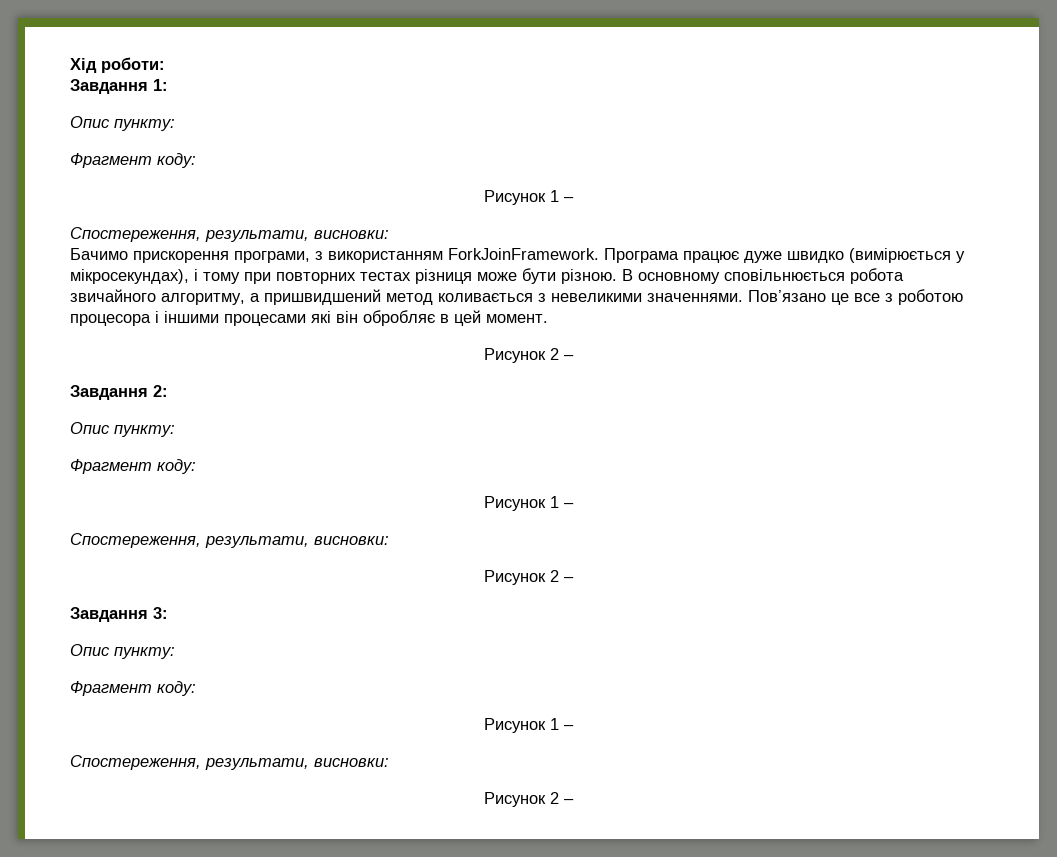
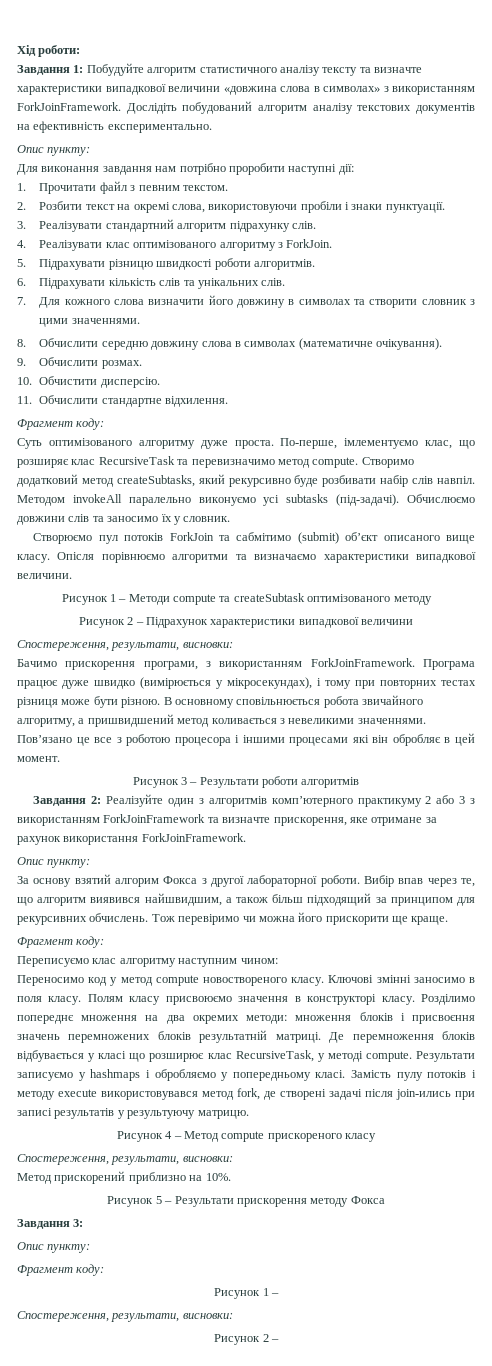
[70,116,175,131] [70,153,196,168] [484,190,574,205] // Опис пункту: // Фрагмент коду: // Рисунок 1 – -> [86,63,422,76] [17,84,475,95] [17,101,476,114] [17,121,212,133] [17,145,91,156] [17,163,354,175] [17,181,228,194] [17,201,445,213] [17,219,316,232] [17,239,333,251] [17,258,315,270] [17,278,286,289] [17,295,476,308] [39,318,140,327] [17,338,443,350] [17,357,142,369] [17,376,160,388] [17,395,229,407] [17,418,105,430] [17,438,475,449] [17,456,414,468] [17,474,476,487] [17,494,475,506] [17,514,231,525] [33,532,475,544] [17,552,476,563] [17,573,72,579] [61,593,432,605] [78,617,414,628] Побудуйте алгоритм статистичного аналізу тексту та визначте характеристики випадкової величини «довжина слова в символах» з використанням ForkJoinFramework. Дослідіть побудований алгоритм аналізу текстових документів на ефективність експериментально. // Опис пункту: // Для виконання завдання нам потрібно проробити наступні дії: // 1. Прочитати файл з певним текстом. // 2. Розбити текст на окремі слова, використовуючи пробіли і знаки пунктуації. // 3. Реалізувати стандартний алгоритм підрахунку слів. // 4. Реалізувати клас оптимізованого алгоритму з ForkJoin. // 5. Підрахувати різницю швидкості роботи алгоритмів. // 6. Підрахувати кількість слів та унікальних слів. // 7. Для кожного слова визначити його довжину в символах та створити словник з цими значеннями. // 8. Обчислити середню довжину слова в символах (математичне очікування). // 9. Обчислити розмах. // 10. Обчистити дисперсію. // 11. Обчислити стандартне відхилення. // Фрагмент коду: // Суть оптимізованого алгоритму дуже проста. По-перше, імлементуємо клас, що розширяє клас RecursiveTask та перевизначимо метод compute. Створимо додатковий метод createSubtasks, який рекурсивно буде розбивати набір слів навпіл. Методом invokeAll паралельно виконуємо усі subtasks (під-задачі). Обчислюємо довжини слів та заносимо їх у словник. // Створюємо пул потоків ForkJoin та сабмітимо (submit) об’єкт описаного вище класу. Опісля порівнюємо алгоритми та визначаємо характеристики випадкової величини. // Рисунок 1 – Методи compute та createSubtask оптимізованого методу // Рисунок 2 – Підрахунок характеристики випадкової величини
[550,348,574,360] 2 – -> [180,776,360,788] 3 – Результати роботи алгоритмів
[70,422,175,437] [70,459,196,474] [484,496,574,511] [70,533,389,548] [484,570,574,585] // Опис пункту: // Фрагмент коду: // Рисунок 1 – // Спостереження, результати, висновки: // Рисунок 2 – -> [106,794,475,807] [17,814,437,826] [17,833,246,845] [17,857,91,868] [17,874,475,887] [17,893,475,906] [17,912,449,925] [17,936,105,948] [17,956,278,967] [17,975,475,986] [17,994,476,1005] [17,1012,476,1024] [17,1030,476,1043] [17,1050,476,1062] [17,1069,476,1081] [17,1088,475,1100] [17,1108,249,1119] [116,1131,377,1142] [17,1154,233,1165] [17,1171,231,1184] [107,1196,385,1207] Реалізуйте один з алгоритмів комп’ютерного практикуму 2 або 3 з використанням ForkJoinFramework та визначте прискорення, яке отримане за рахунок використання ForkJoinFramework. // Опис пункту: // За основу взятий алгорим Фокса з другої лабораторної роботи. Вибір впав через те, що алгоритм виявився найшвидшим, а також більш підходящий за принципом для рекурсивних обчислень. Тож перевіримо чи можна його прискорити ще краще. // Фрагмент коду: // Переписуємо клас алгоритму наступним чином: // Переносимо код у метод compute новоствореного класу. Ключові змінні заносимо в поля класу. Полям класу присвоюємо значення в конструкторі класу. Розділимо попереднє множення на два окремих методи: множення блоків і присвоєння значень перемножених блоків результатній матриці. Де перемноження блоків відбувається у класі що розширює клас RecursiveTask, у методі compute. Результати записуємо у hashmaps і обробляємо у попередньому класі. Замість пулу потоків і методу execute використовувався метод fork, де створені задачі після join-ились при записі результатів у результуючу матрицю. // Рисунок 4 – Метод compute прискореного класу // Спостереження, результати, висновки: // Метод прискорений приблизно на 10%. // Рисунок 5 – Результати прискорення методу Фокса

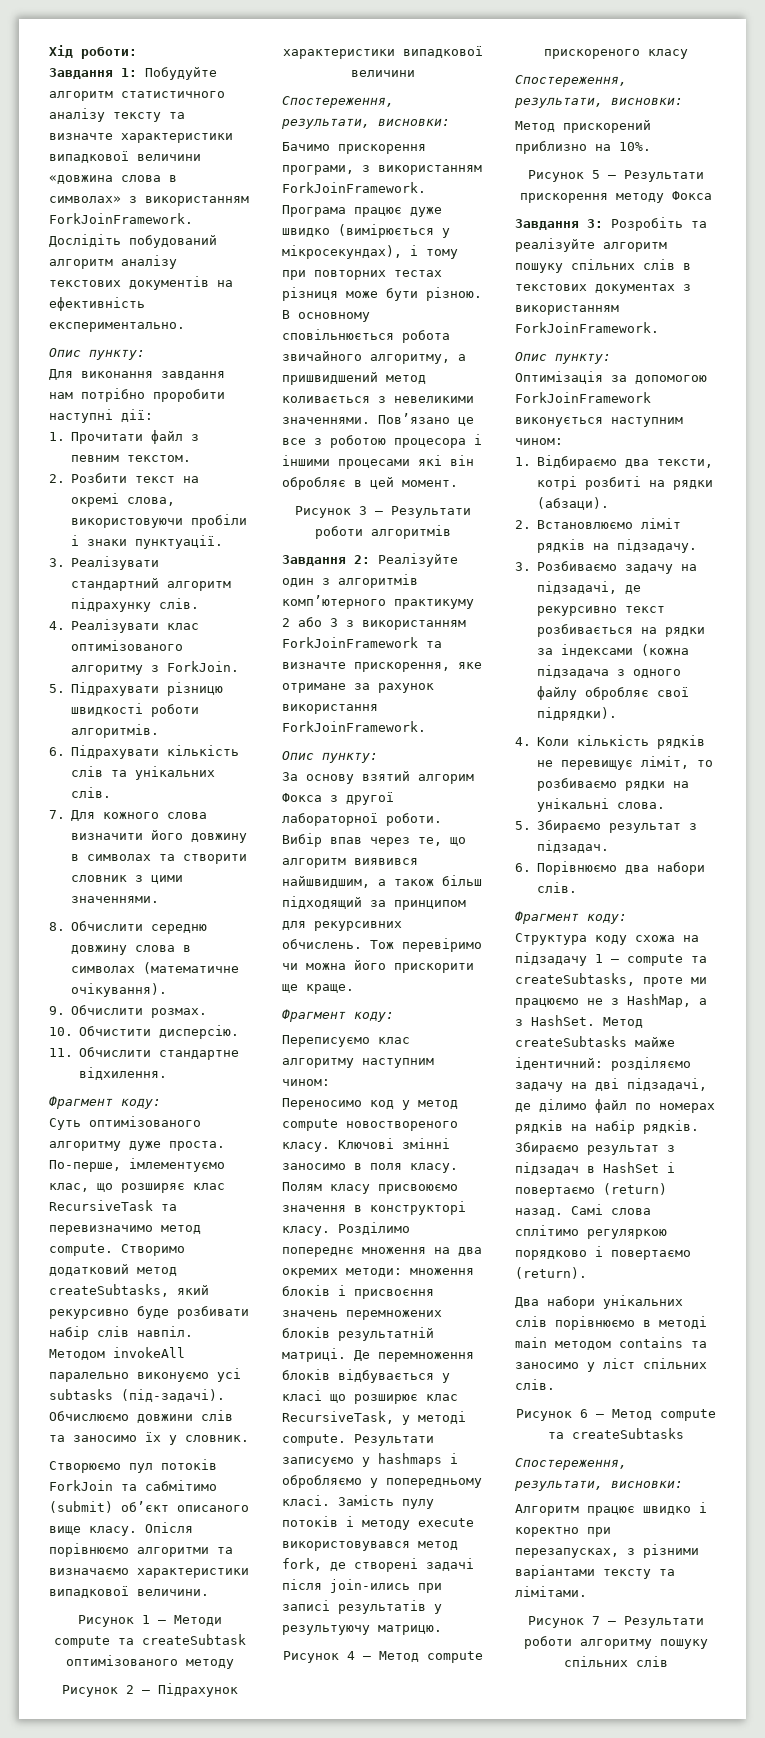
[17,1242,91,1253] [17,1264,105,1276] [214,1288,279,1299] [17,1311,233,1322] [214,1334,279,1345] // Опис пункту: // Фрагмент коду: // Рисунок 1 – // Спостереження, результати, висновки: // Рисунок 2 – -> [611,217,707,231] [515,238,667,252] [515,259,691,273] [515,284,691,294] [515,305,619,315] [515,322,659,333] [515,352,611,364] [515,371,707,384] [515,392,651,403] [515,417,683,427] [515,438,563,445] [515,455,714,469] [537,476,714,490] [537,497,610,510] [515,518,682,529] [537,539,698,553] [515,561,698,574] [537,581,642,594] [537,606,666,616] [537,624,706,637] [537,644,690,657] [537,665,682,678] [537,686,690,700] [537,707,618,721] [515,735,706,749] [537,756,714,770] [537,778,690,791] [537,798,666,812] [515,820,698,833] [537,840,610,853] [515,861,706,875] [537,882,578,893] [515,911,627,924] [515,933,699,945] [515,952,707,966] [515,973,707,987] [515,994,707,1008] [515,1015,643,1028] [515,1036,675,1047] [515,1057,691,1071] [515,1078,707,1092] [515,1099,715,1113] [515,1120,699,1134] [515,1142,675,1155] [515,1162,675,1175] [515,1183,667,1197] [515,1204,651,1217] [515,1225,667,1239] [515,1246,691,1260] [515,1267,587,1279] [515,1295,683,1309] [515,1316,707,1330] [515,1337,707,1350] [515,1358,707,1372] [515,1379,555,1390] [515,1409,716,1421] [547,1428,684,1439] [515,1458,627,1470] [514,1480,683,1491] [515,1502,707,1516] [515,1527,611,1537] [515,1544,699,1558] [515,1565,675,1579] [515,1586,587,1597] [527,1616,704,1628] [523,1636,708,1649] [563,1656,668,1667] Розробіть та реалізуйте алгоритм пошуку спільних слів в текстових документах з використанням ForkJoinFramework. // Опис пункту: // Оптимізація за допомогою ForkJoinFramework виконується наступним чином: // 1. Відбираємо два тексти, котрі розбиті на рядки (абзаци). // 2. Встановлюємо ліміт рядків на підзадачу. // 3. Розбиваємо задачу на підзадачі, де рекурсивно текст розбивається на рядки за індексами (кожна підзадача з одного файлу обробляє свої підрядки). // 4. Коли кількість рядків не перевищує ліміт, то розбиваємо рядки на унікальні слова. // 5. Збираємо результат з підзадач. // 6. Порівнюємо два набори слів. // Фрагмент коду: // Структура коду схожа на підзадачу 1 – compute та createSubtasks, проте ми працюємо не з HashMap, а з HashSet. Метод createSubtasks майже ідентичний: розділяємо задачу на дві підзадачі, де ділимо файл по номерах рядків на набір рядків. Збираємо результат з підзадач в HashSet і повертаємо (return) назад. Самі слова сплітимо регуляркою порядково і повертаємо (return). // Два набори унікальних слів порівнюємо в методі main методом contains та заносимо у ліст спільних слів. // Рисунок 6 – Метод compute та createSubtasks // Спостереження, результати, висновки: // Алгоритм працює швидко і коректно при перезапусках, з різними варіантами тексту та лімітами. // Рисунок 7 – Результати роботи алгоритму пошуку спільних слів

